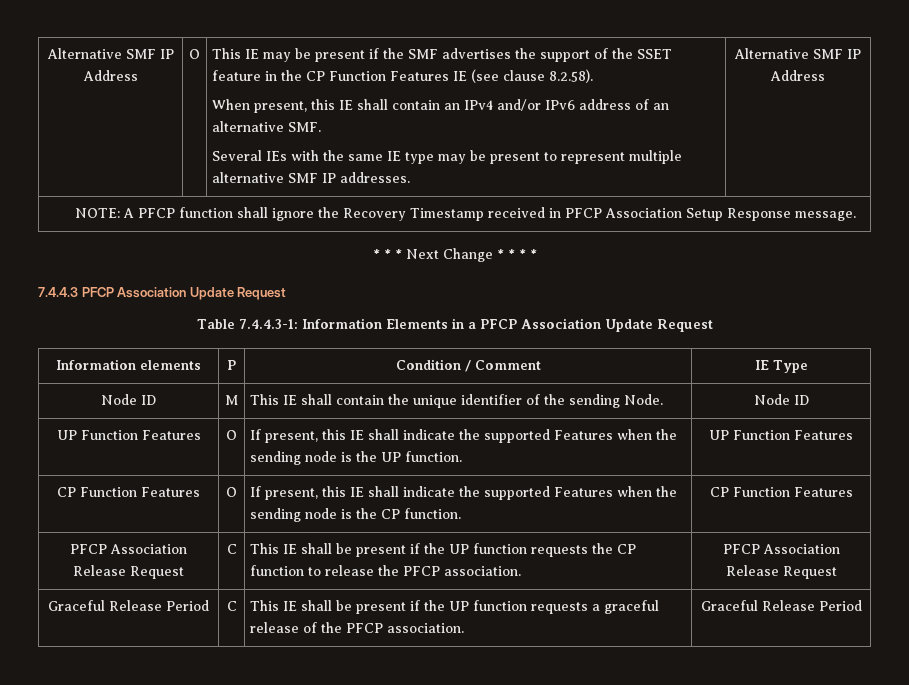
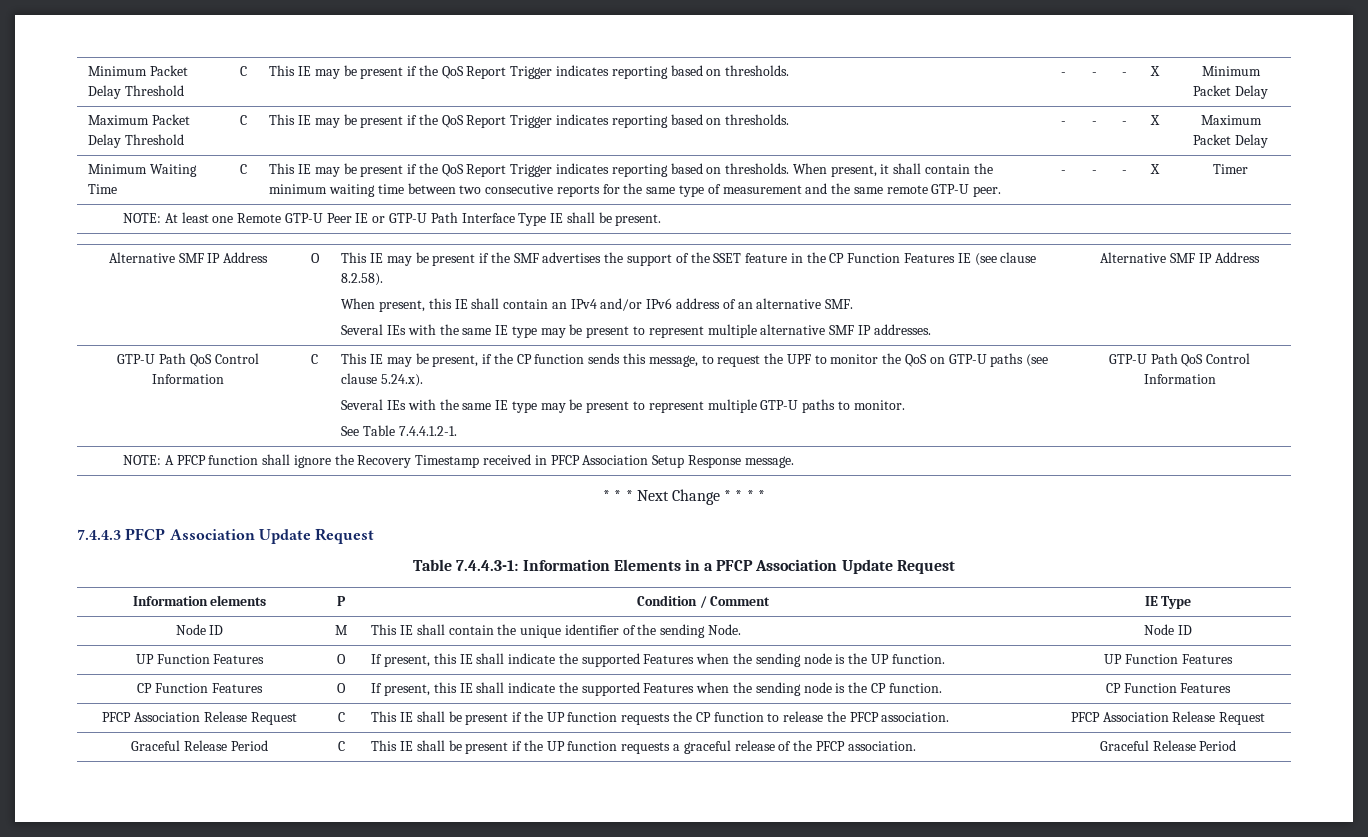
(46, 53) none -> [88,65,188,76] [88,85,184,99] [239,66,247,76] [269,65,790,79] [1061,72,1066,76] [1091,72,1097,76] [1122,72,1127,76] [1150,66,1160,76] [1201,66,1261,76] [1193,85,1268,99] [88,114,190,125] [88,134,184,148] [239,115,247,125] [269,114,790,128] [1061,121,1066,125] [1091,121,1097,125] [1122,121,1127,125] [1150,115,1160,125] [1200,115,1262,125] [1193,134,1268,148] [88,164,197,177] [88,184,118,194] [239,164,247,174] [269,163,993,177] [269,183,1002,197] [1061,170,1066,174] [1091,170,1097,174] [1122,170,1127,174] [1150,164,1160,174] [1213,164,1248,174] [122,212,662,226] Minimum Packet Delay Threshold | C | This IE may be present if the QoS Report Trigger indicates reporting based on thresholds. | - | - | - | X | Minimum Packet Delay // Maximum Packet Delay Threshold | C | This IE may be present if the QoS Report Trigger indicates reporting based on thresholds. | - | - | - | X | Maximum Packet Delay // Minimum Waiting Time | C | This IE may be present if the QoS Report Trigger indicates reporting based on thresholds. When present, it shall contain the minimum waiting time between two consecutive reports for the same type of measurement and the same remote GTP-U peer. | - | - | - | X | Timer // NOTE: At least one Remote GTP-U Peer IE or GTP-U Path Interface Type IE shall be present. //
(825, 75) none -> [117,353,259,367] [152,374,224,384] [311,354,318,364] [341,353,1049,367] [341,373,423,387] [341,399,905,413] [341,425,457,436] [1108,353,1251,367] [1143,374,1216,384] // GTP-U Path QoS Control Information | C | This IE may be present, if the CP function sends this message, to request the UPF to monitor the QoS on GTP-U paths (see clause 5.24.x). // Several IEs with the same IE type may be present to represent multiple GTP-U paths to monitor. // See Table 7.4.4.1.2-1. | GTP-U Path QoS Control Information

